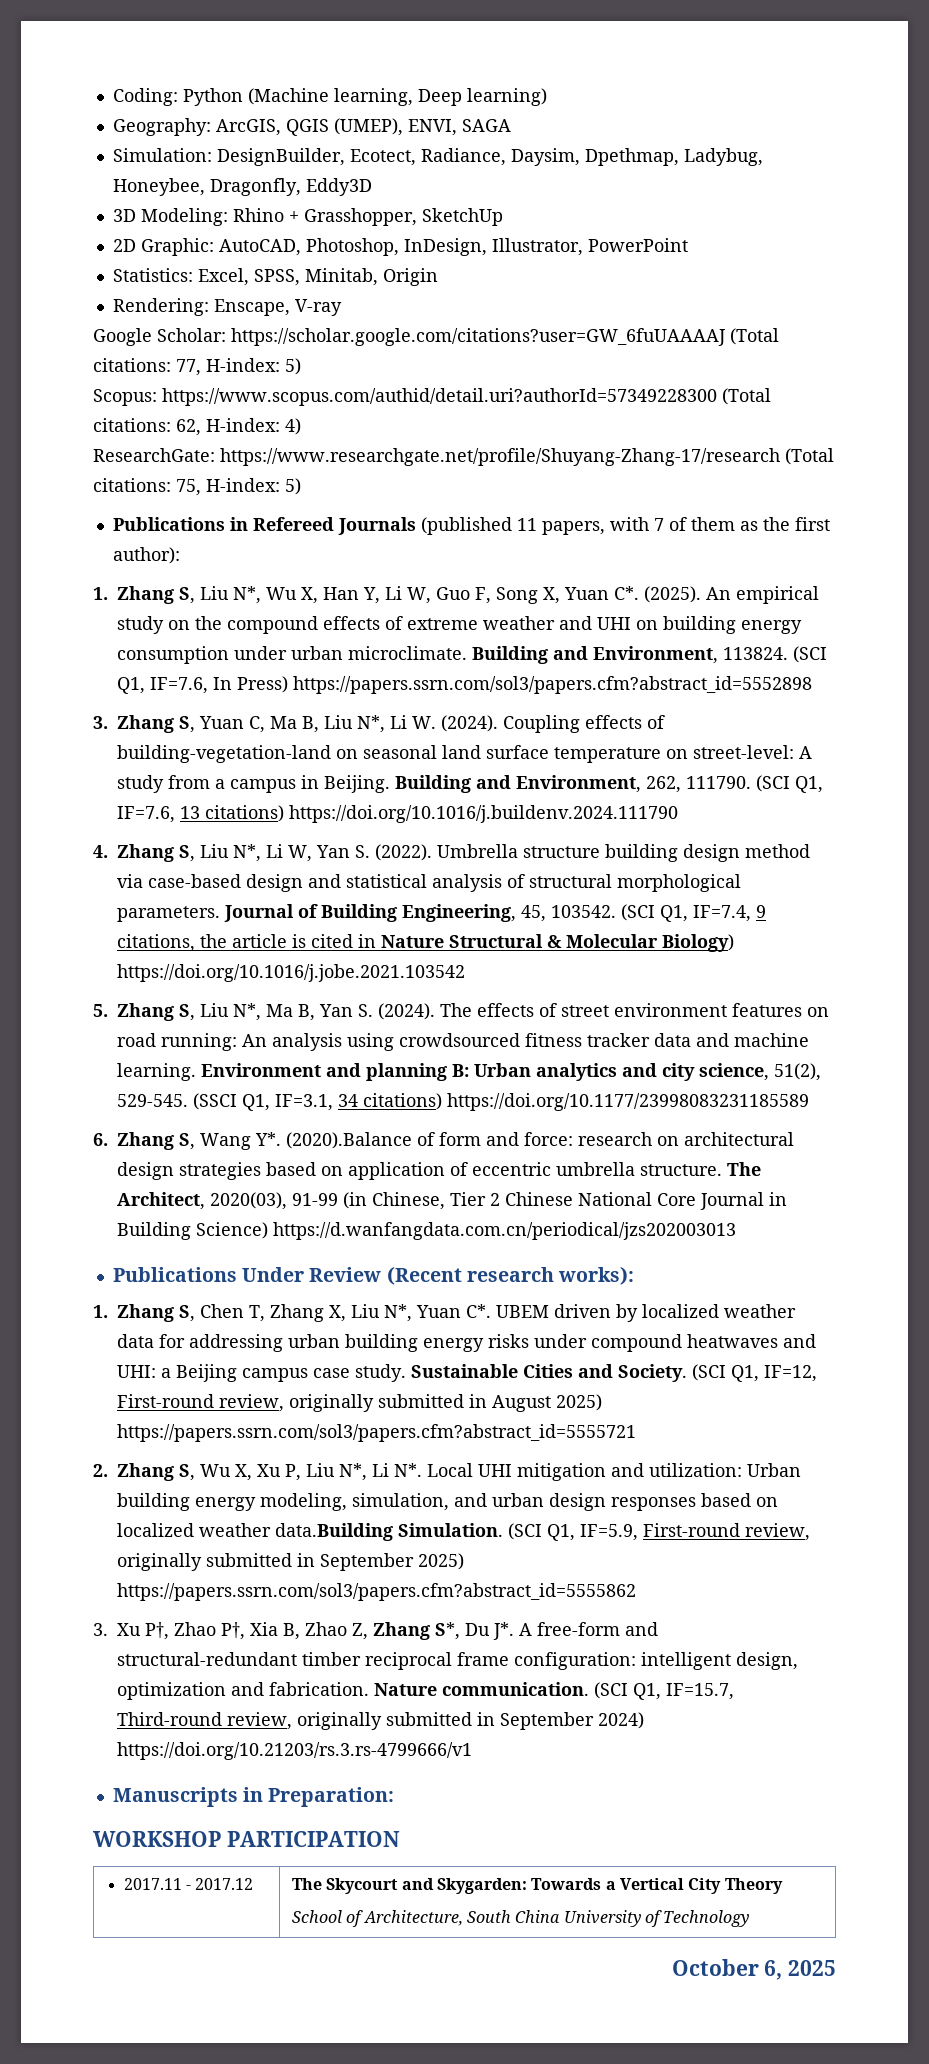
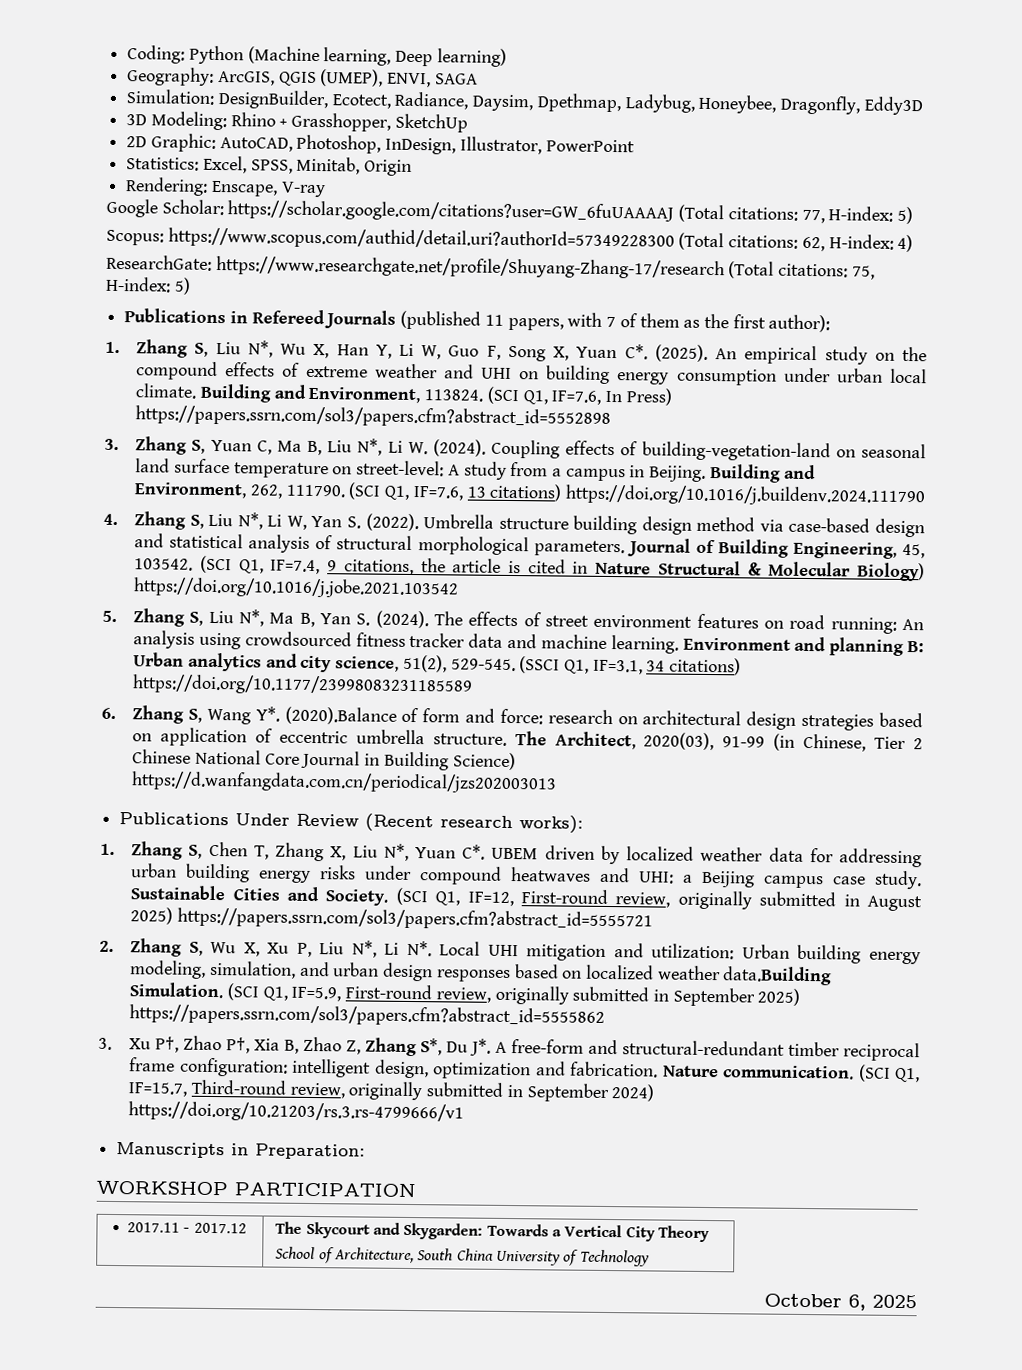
[348,646,468,660] microclimate. -> [889,368,927,384] [135,383,198,399] local climate.

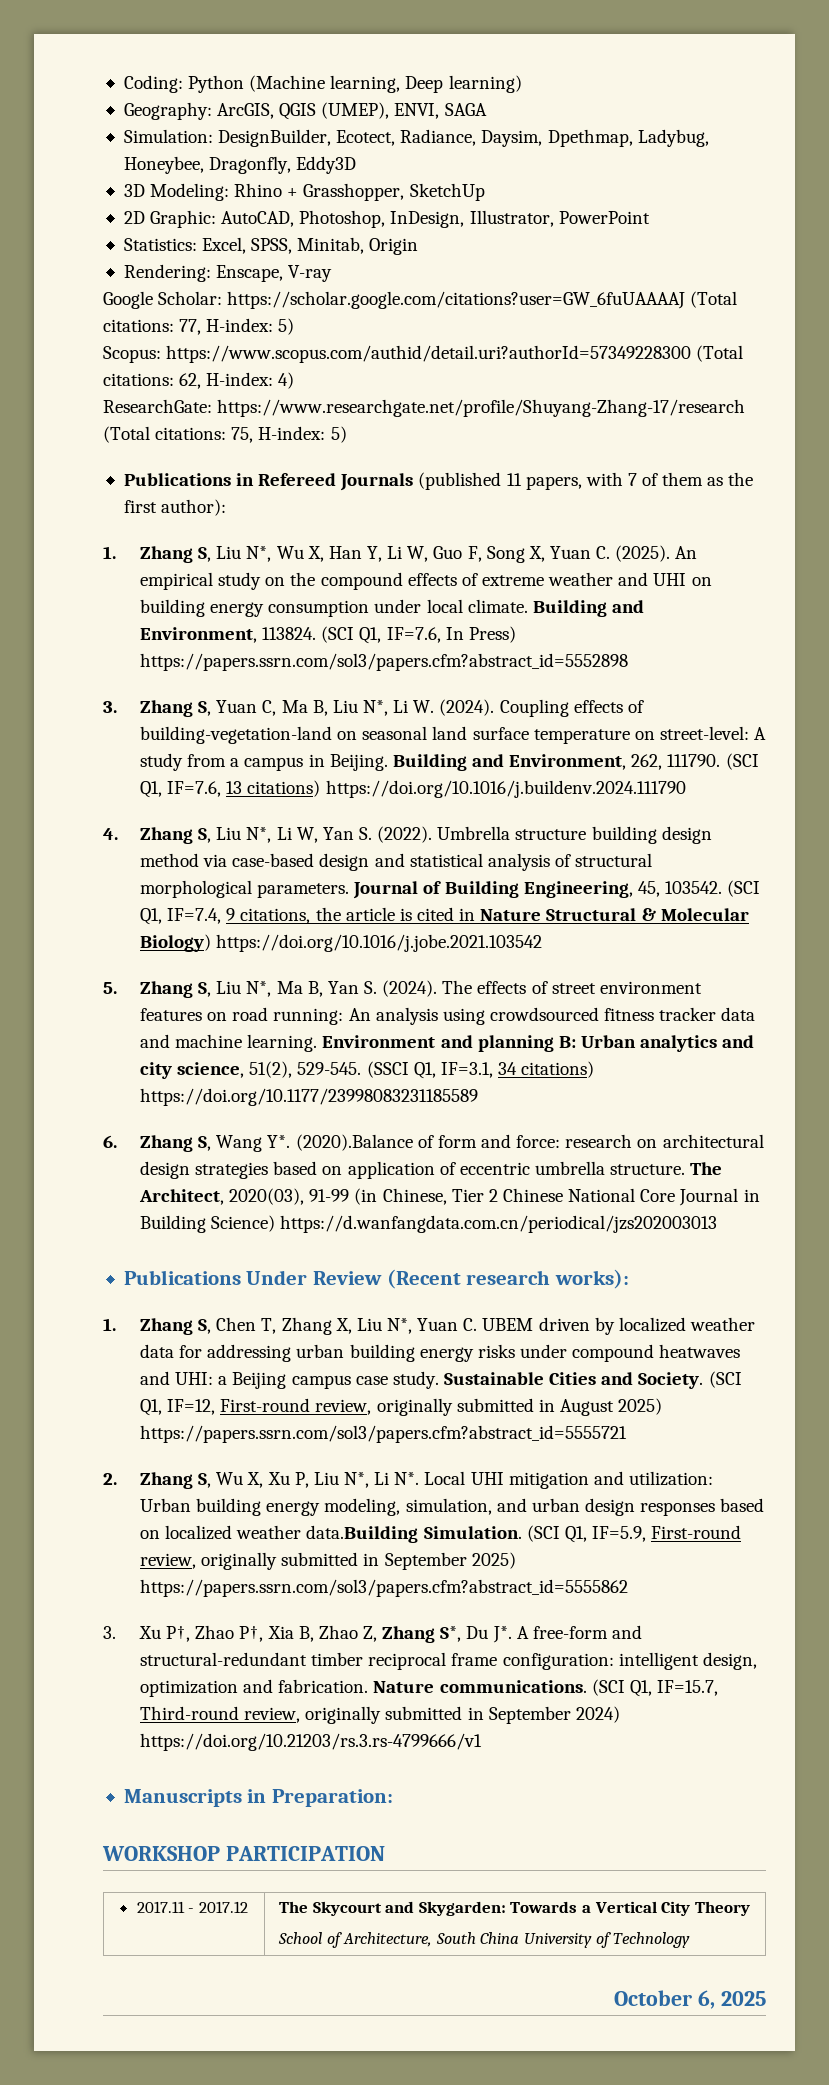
[624,344,648,360] C*. -> [596,546,611,559] C.
[836,368,883,383] urban -> (422, 606) none
[462,844,486,860] C*. -> [463,1318,478,1331] C.
[723,1065,855,1080] communication. -> [439,1680,587,1693] communications.

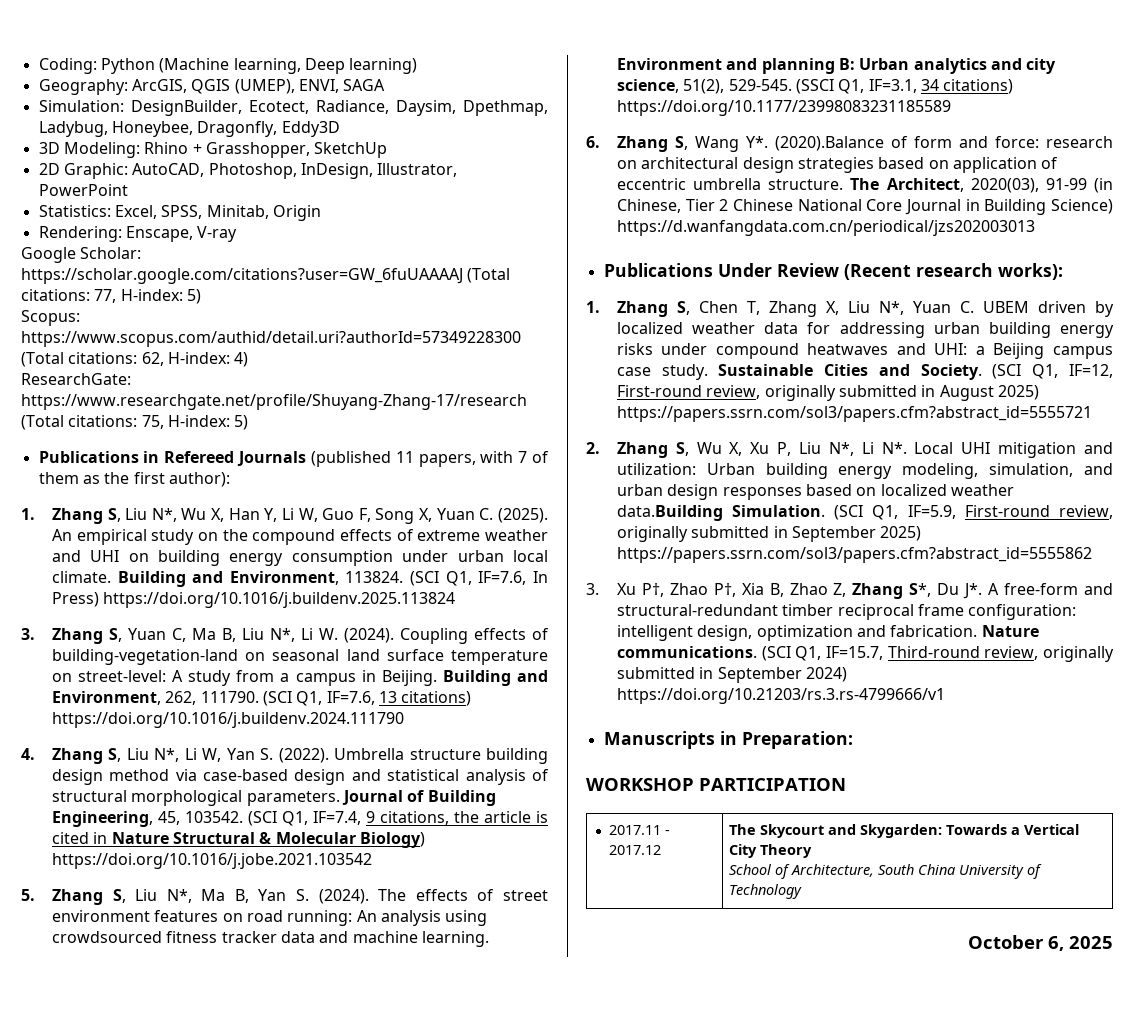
(422, 606) none -> [457,550,504,562] urban
[140,653,629,671] https://papers.ssrn.com/sol3/papers.cfm?abstract_id=5552898 -> [103,592,456,608] https://doi.org/10.1016/j.buildenv.2025.113824

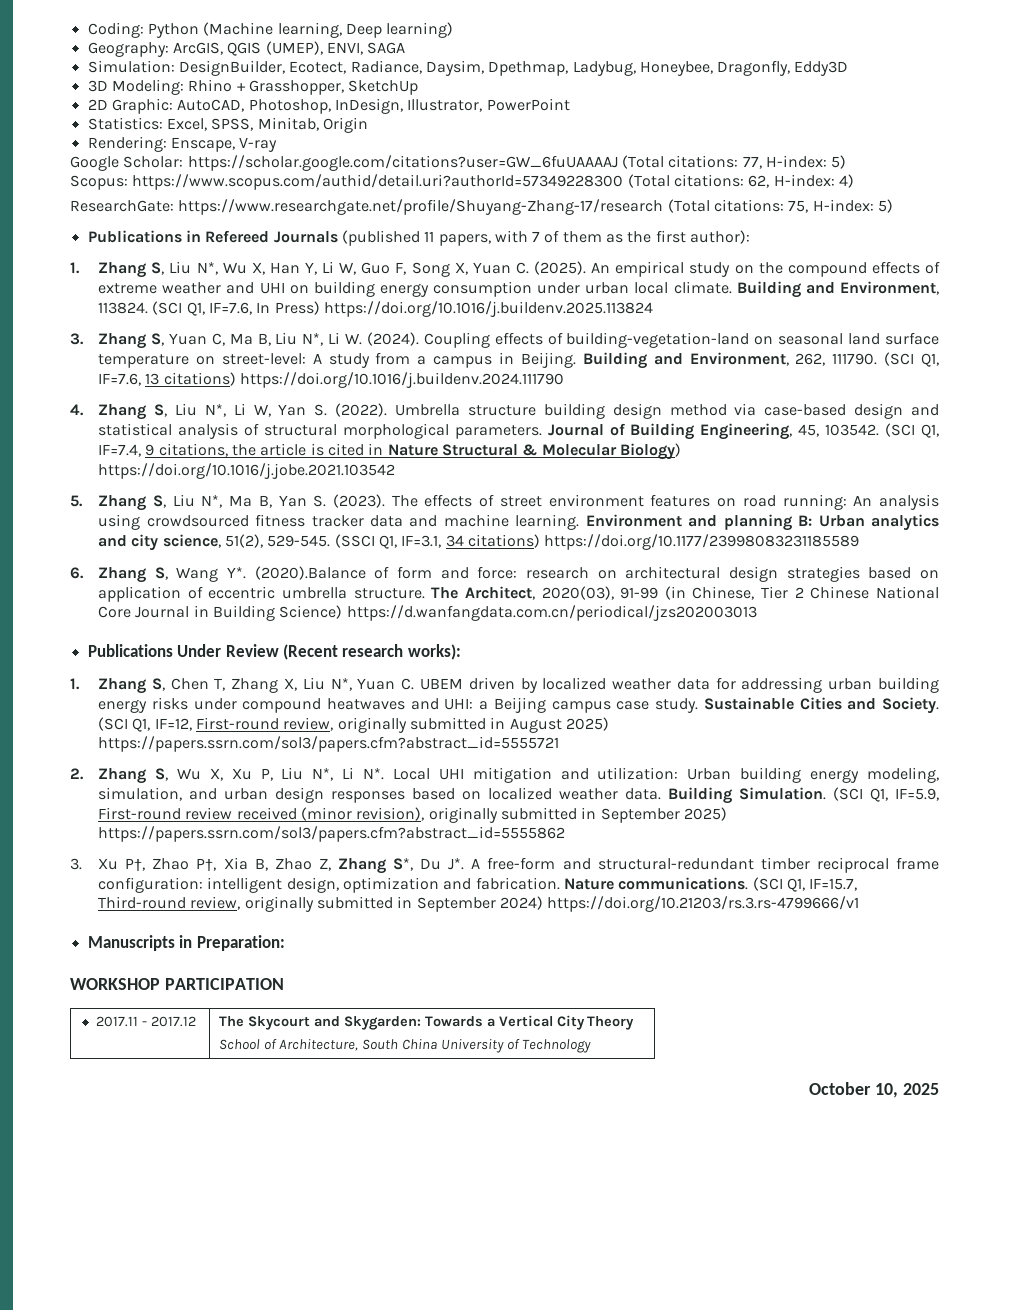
[318,889,369,904] (2024). -> [332,494,385,508] (2023).
[616,505,723,521] data.Building -> [625,787,733,804] data. Building
[1059,505,1113,519] review, -> [185,807,425,821] review received (minor revision),
[1048,936,1064,951] 6, -> [875,1083,899,1098] 10,

